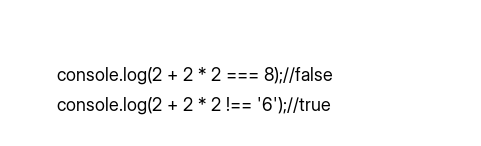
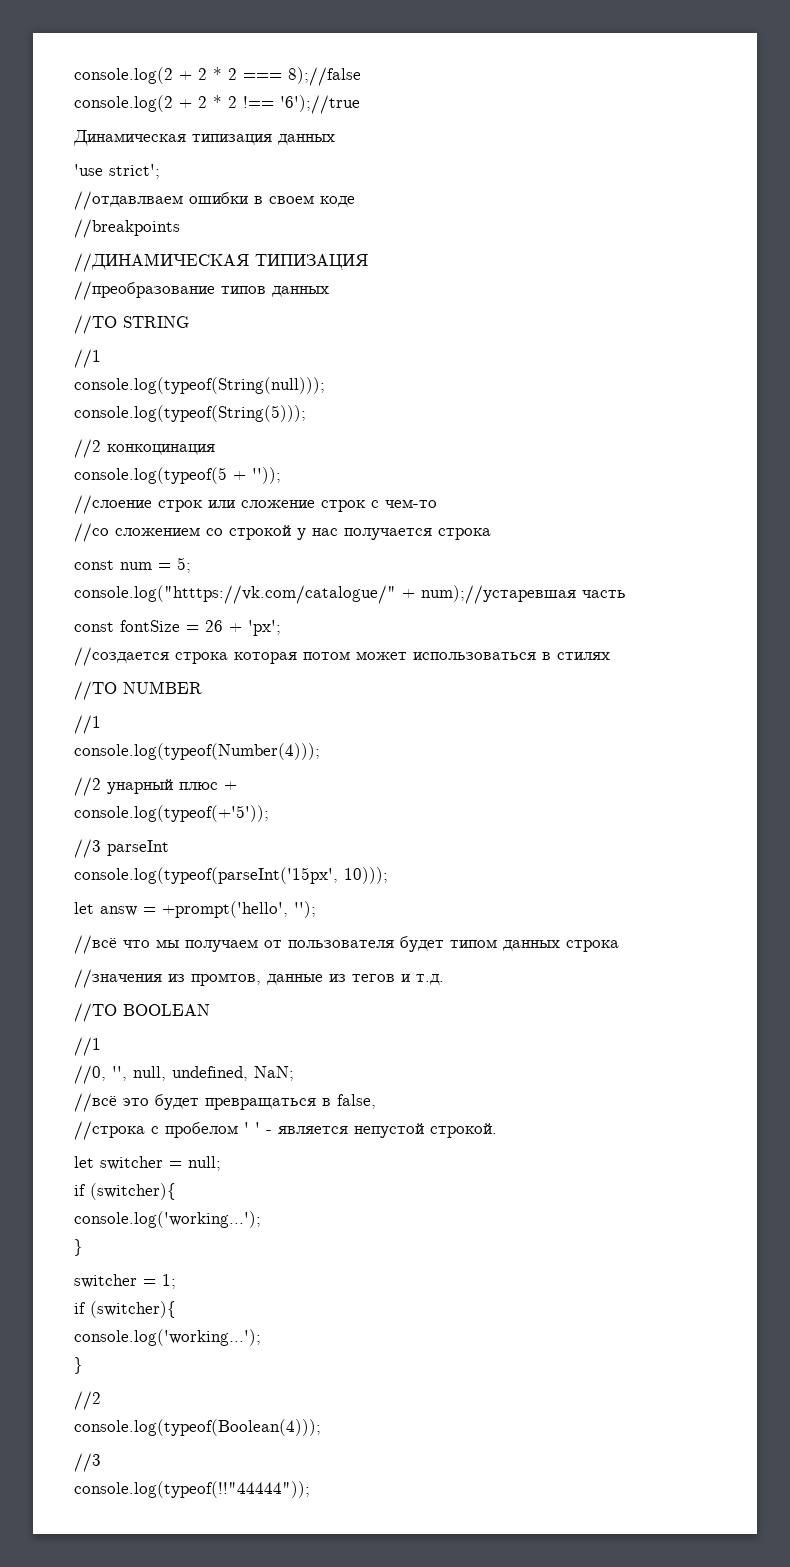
(331, 105) none -> [73,130,335,146] [74,164,160,179] [74,191,355,210] [74,219,180,238] [74,253,368,272] [74,281,329,300] [74,315,189,334] [74,349,101,368] [74,377,325,394] [74,405,306,422] [74,439,215,458] [74,467,281,484] [74,495,437,514] [74,523,491,542] [74,557,191,573] [74,585,626,604] [74,620,281,636] [74,647,610,666] [74,681,202,700] [74,715,101,734] [74,743,320,760] [74,777,237,796] [74,805,269,822] [74,839,169,858] [74,867,388,884] [74,901,316,918] [74,935,619,954] [74,969,444,988] [74,1003,210,1022] [74,1037,101,1056] [74,1065,294,1084] [74,1093,376,1112] [74,1121,497,1140] [74,1156,221,1171] [74,1183,176,1200] [74,1211,261,1228] [74,1239,83,1256] [74,1274,176,1289] [74,1301,176,1318] [74,1329,261,1346] [74,1357,83,1374] [74,1391,101,1410] [74,1419,321,1436] [74,1453,101,1472] [74,1481,310,1498] // Динамическая типизация данных // 'use strict'; // //отдавлваем ошибки в своем коде // //breakpoints // //ДИНАМИЧЕСКАЯ ТИПИЗАЦИЯ // //преобразование типов данных // //TO STRING // //1 // console.log(typeof(String(null))); // console.log(typeof(String(5))); // //2 конкоцинация // console.log(typeof(5 + '')); // //слоение строк или сложение строк с чем-то // //со сложением со строкой у нас получается строка // const num = 5; // console.log("htttps://vk.com/catalogue/" + num);//устаревшая часть // const fontSize = 26 + 'px'; // //создается строка которая потом может использоваться в стилях // //TO NUMBER // //1 // console.log(typeof(Number(4))); // //2 унарный плюс + // console.log(typeof(+'5')); // //3 parseInt // console.log(typeof(parseInt('15px', 10))); // let answ = +prompt('hello', ''); // //всё что мы получаем от пользователя будет типом данных строка // //значения из промтов, данные из тегов и т.д. // //TO BOOLEAN // //1 // //0, '', null, undefined, NaN; // //всё это будет превращаться в false, // //строка с пробелом ' ' - является непустой строкой. // let switcher = null; // if (switcher){ // console.log('working...'); // } // switcher = 1; // if (switcher){ // console.log('working...'); // } // //2 // console.log(typeof(Boolean(4))); // //3 // console.log(typeof(!!"44444"));

